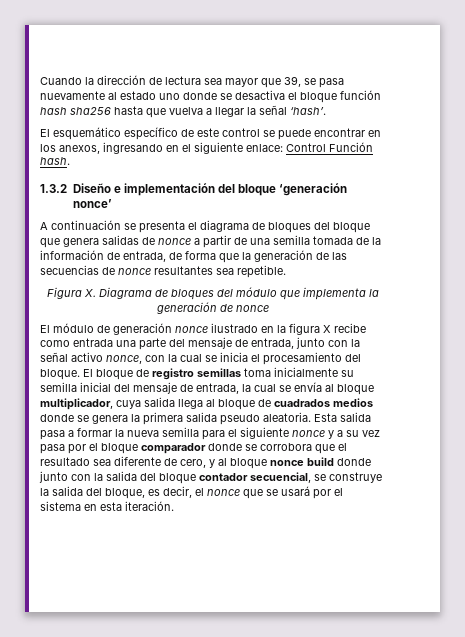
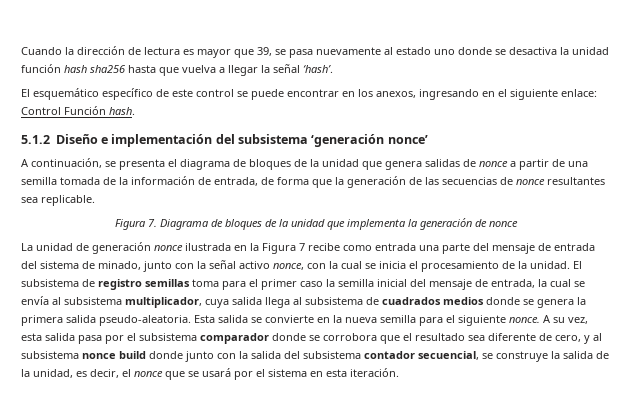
[204,78,222,85] sea -> [183,49,194,55] es
[288,92,337,103] el bloque -> [560,47,609,55] la unidad
[40,184,67,193] 1.3.2 -> [21,135,50,144] 5.1.2
[237,184,276,196] bloque -> [238,134,308,144] subsistema
[51,220,121,230] continuación -> [31,158,102,168] continuación,
[314,222,370,233] del bloque -> [294,159,359,167] de la unidad
[237,265,286,278] [46,287,96,299] repetible. // Figura X. -> [41,195,95,206] [115,219,157,230] replicable. // Figura 7.
[216,287,277,297] del módulo -> [265,219,325,227] de la unidad
[40,323,94,333] El módulo -> [21,243,73,251] La unidad
[211,323,331,335] ilustrado en la figura X -> [185,243,305,254] ilustrada en la Figura 7
[251,338,294,349] entrada, -> [554,243,595,251] [21,261,141,270] entrada del sistema de minado,
[345,354,361,362] [40,367,354,380] del bloque. El bloque de registro semillas toma inicialmente su -> [502,261,582,269] [21,279,335,290] de la unidad. El subsistema de registro semillas toma para el primer caso la
[337,384,374,395] bloque -> [64,297,122,305] subsistema
[218,399,255,410] bloque -> [305,297,363,305] subsistema
[220,412,371,425] [40,428,112,440] pseudo aleatoria. Esta salida pasa a formar -> [99,315,330,326] pseudo-aleatoria. Esta salida se convierte en
[292,430,380,439] nonce y a su vez -> [509,315,588,324] [21,333,75,341] nonce. A su vez, esta salida
[101,443,138,454] bloque -> [139,333,197,341] subsistema
[230,458,267,469] bloque -> [21,351,79,359] subsistema
[159,473,196,484] bloque -> [303,351,361,359] subsistema
[86,488,145,499] del bloque, -> [596,351,609,359] [21,369,73,378] de la unidad,

